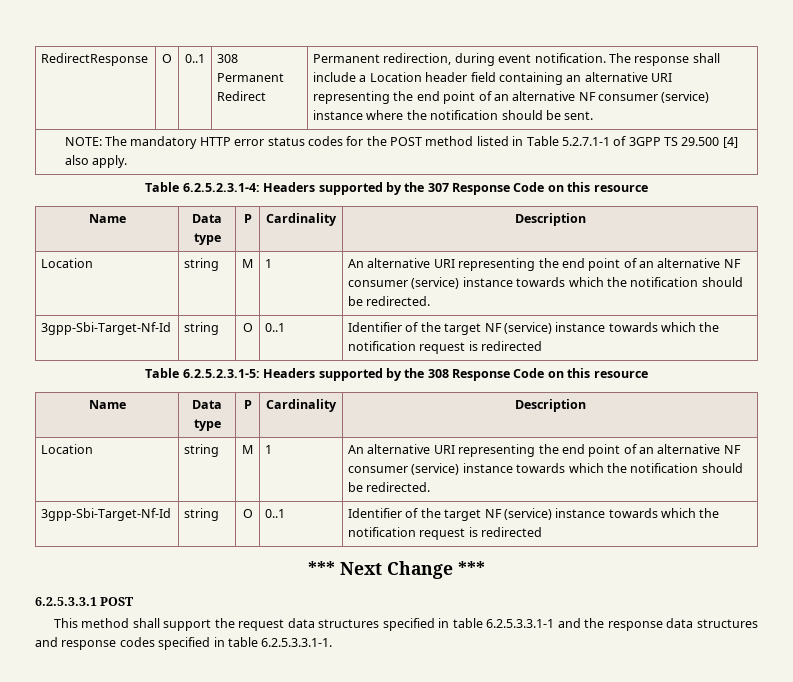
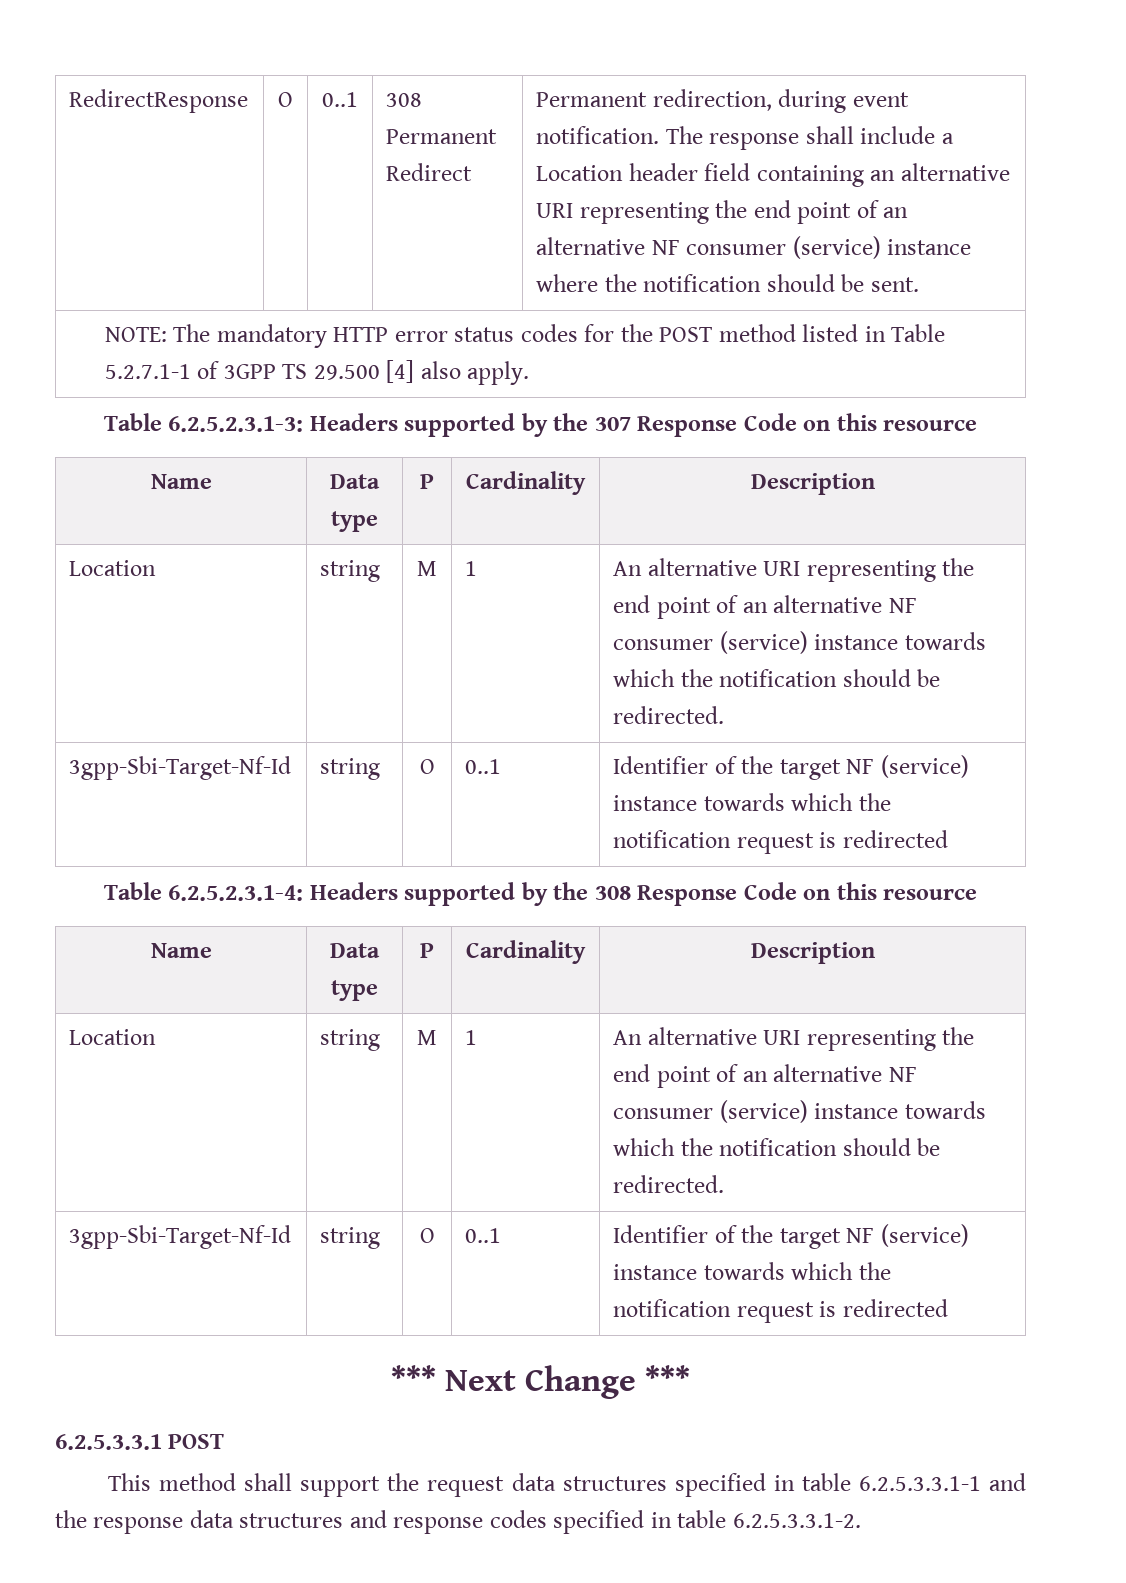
[182,183,260,192] 6.2.5.2.3.1-4: -> [168,416,304,432] 6.2.5.2.3.1-3:
[182,369,260,378] 6.2.5.2.3.1-5: -> [168,885,304,901] 6.2.5.2.3.1-4:
[261,638,333,647] 6.2.5.3.3.1-1. -> [732,1513,861,1528] 6.2.5.3.3.1-2.

